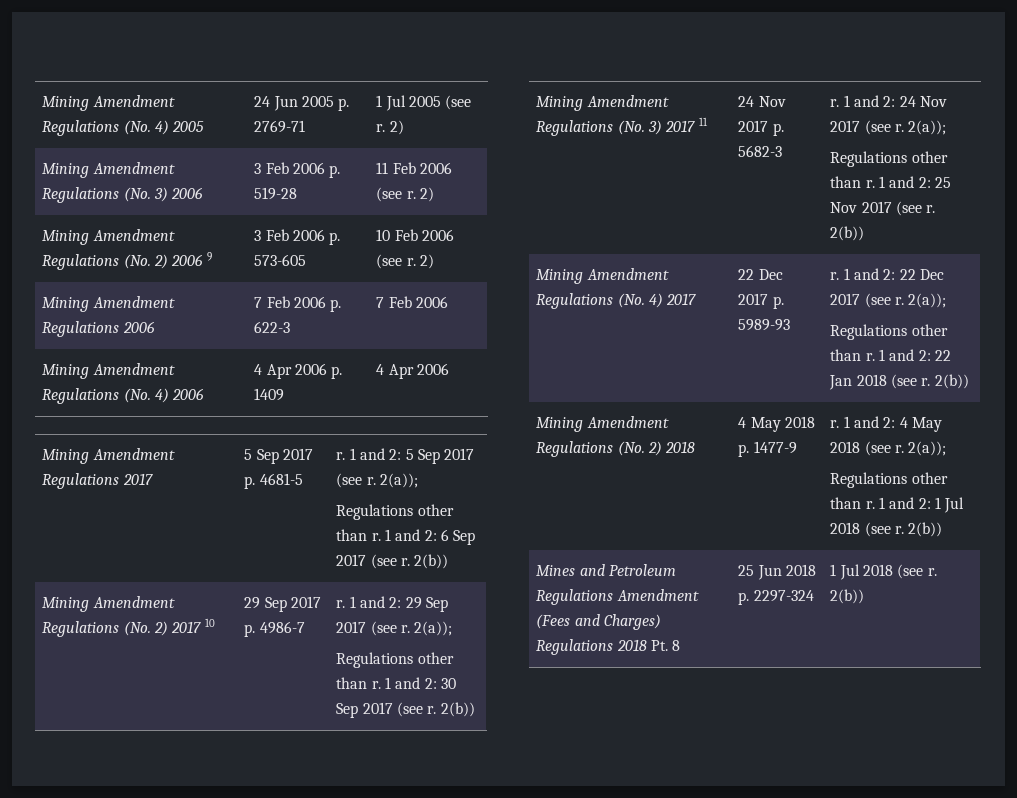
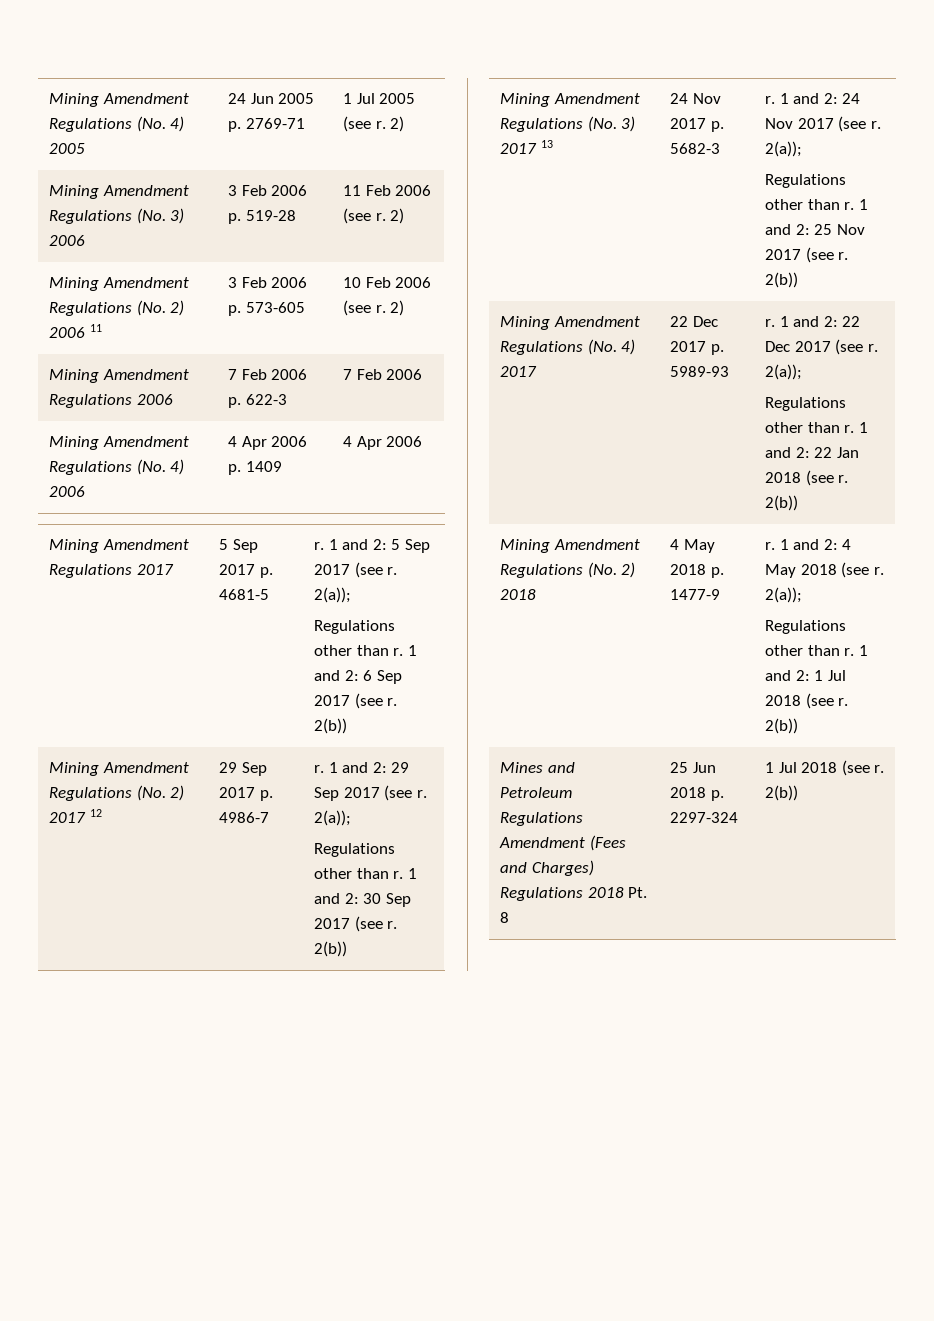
[206,252,212,261] 9 -> [89,324,102,332] 11
[204,618,215,627] 10 -> [89,809,102,817] 12
[698,117,708,126] 11 -> [540,140,553,148] 13

